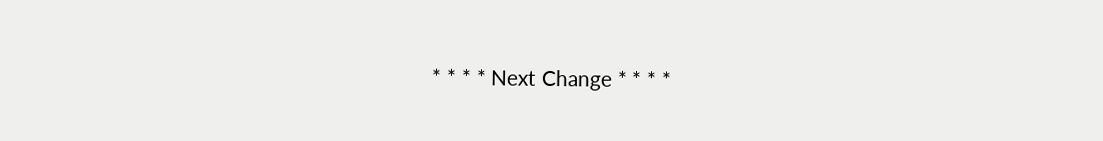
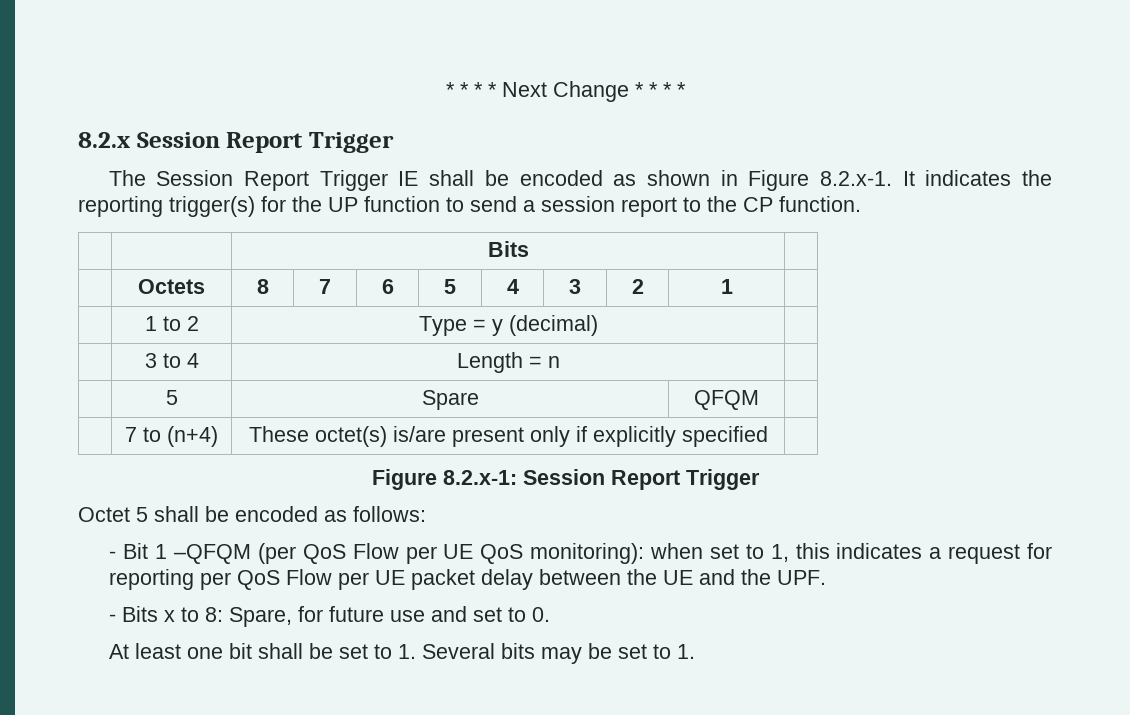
(671, 79) none -> [78,132,394,153] [108,170,1053,191] [78,196,861,217] [487,241,529,257] [138,279,205,294] [256,279,269,294] [319,279,331,294] [381,279,394,294] [444,279,456,294] [506,279,519,294] [569,279,581,294] [631,279,644,294] [720,279,733,294] [144,316,199,331] [418,315,598,336] [144,353,199,368] [456,352,560,373] [165,390,178,405] [421,390,479,410] [694,390,759,410] [125,426,218,447] [248,426,768,447] [371,469,760,490] [78,506,426,522] [109,543,1052,564] [109,569,827,590] [109,606,551,627] [108,643,695,664] // 8.2.x Session Report Trigger // The Session Report Trigger IE shall be encoded as shown in Figure 8.2.x-1. It indicates the reporting trigger(s) for the UP function to send a session report to the CP function. // | | Bits | // | Octets | 8 | 7 | 6 | 5 | 4 | 3 | 2 | 1 | // | 1 to 2 | Type = y (decimal) | // | 3 to 4 | Length = n | // | 5 | Spare | QFQM | // | 7 to (n+4) | These octet(s) is/are present only if explicitly specified | // Figure 8.2.x-1: Session Report Trigger // Octet 5 shall be encoded as follows: // - Bit 1 –QFQM (per QoS Flow per UE QoS monitoring): when set to 1, this indicates a request for reporting per QoS Flow per UE packet delay between the UE and the UPF. // - Bits x to 8: Spare, for future use and set to 0. // At least one bit shall be set to 1. Several bits may be set to 1.

